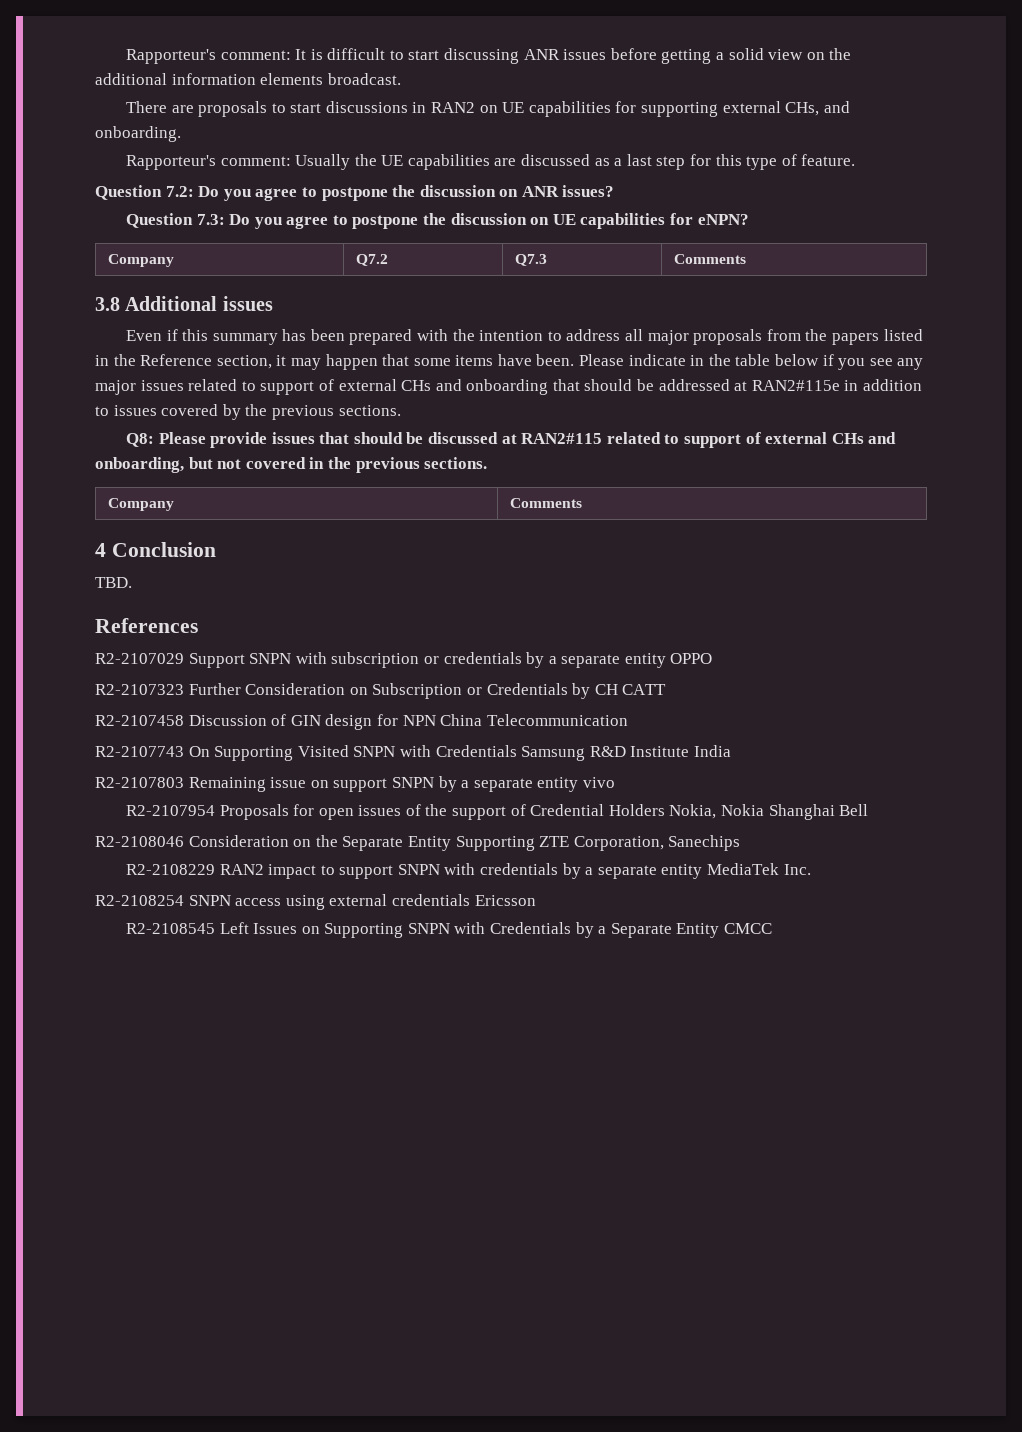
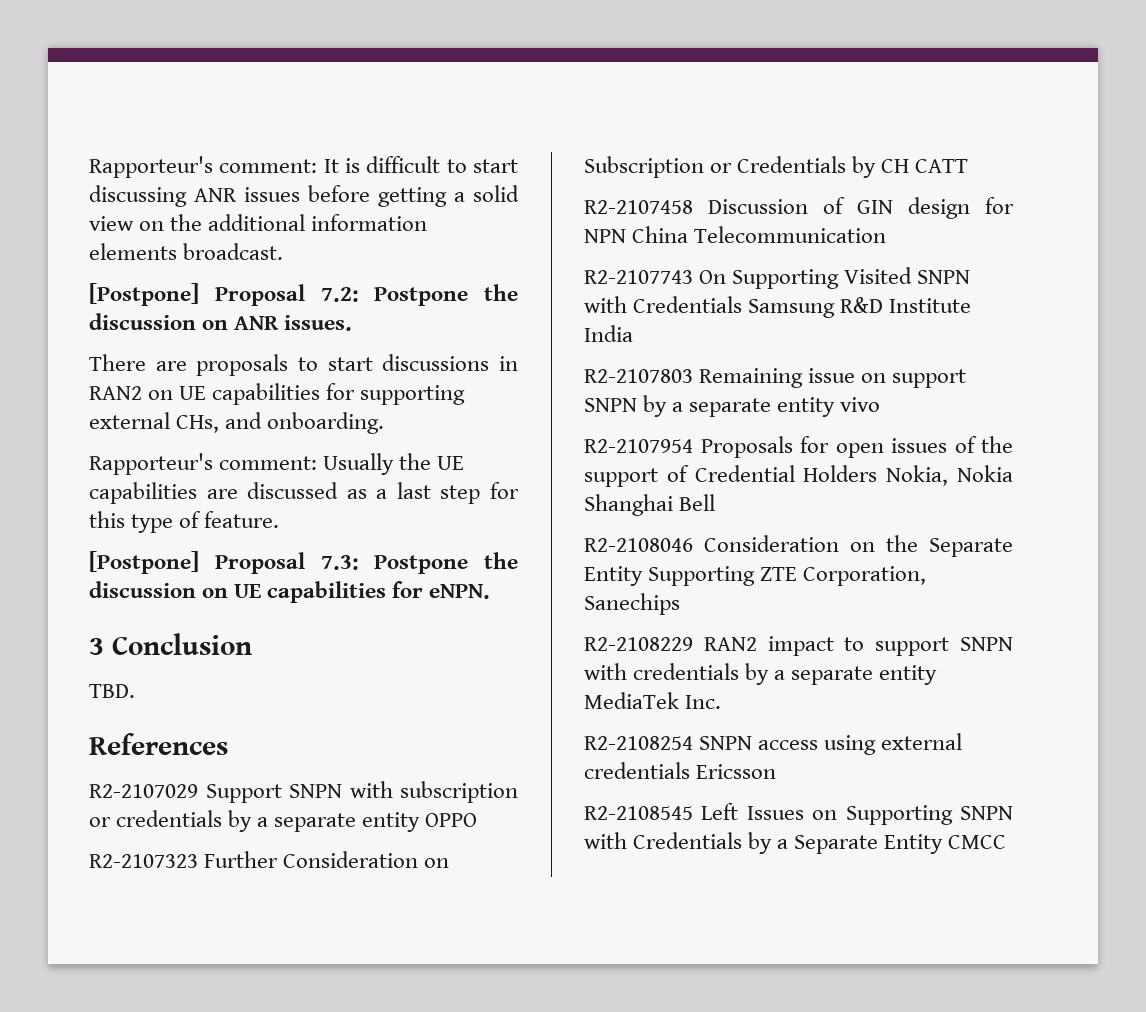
(401, 79) none -> [89,283,518,306] [89,313,353,331] // [Postpone] Proposal 7.2: Postpone the discussion on ANR issues.
[95,185,615,201] [125,213,419,229] Question 7.2: Do you agree to postpone the discussion on ANR issues? // Question 7.3: Do you agree to postpone -> [89,551,469,574] [Postpone] Proposal 7.3: Postpone
[697,214,749,225] [108,254,175,267] [356,254,389,266] [515,254,548,266] [674,254,747,264] [95,296,273,311] [125,329,923,345] [95,354,924,370] [95,379,923,395] [95,404,401,420] [125,432,897,448] [95,457,488,473] [108,498,175,511] [510,498,583,508] [95,543,106,557] eNPN? // Company | Q7.2 | Q7.3 | Comments // 3.8 Additional issues // Even if this summary has been prepared with the intention to address all major proposals from the papers listed in the Reference section, it may happen that some items have been. Please indicate in the table below if you see any major issues related to support of external CHs and onboarding that should be addressed at RAN2#115e in addition to issues covered by the previous sections. // Q8: Please provide issues that should be discussed at RAN2#115 related to support of external CHs and onboarding, but not covered in the previous sections. // Company | Comments // 4 -> [429,584,491,599] [89,638,104,655] eNPN. // 3

